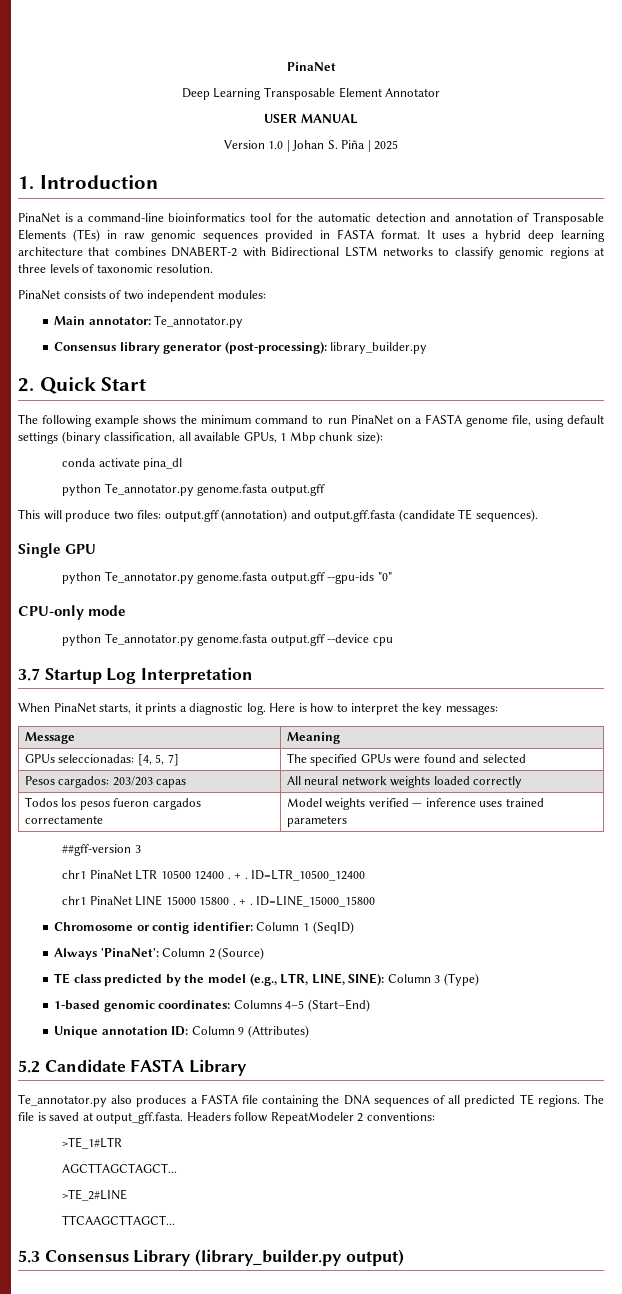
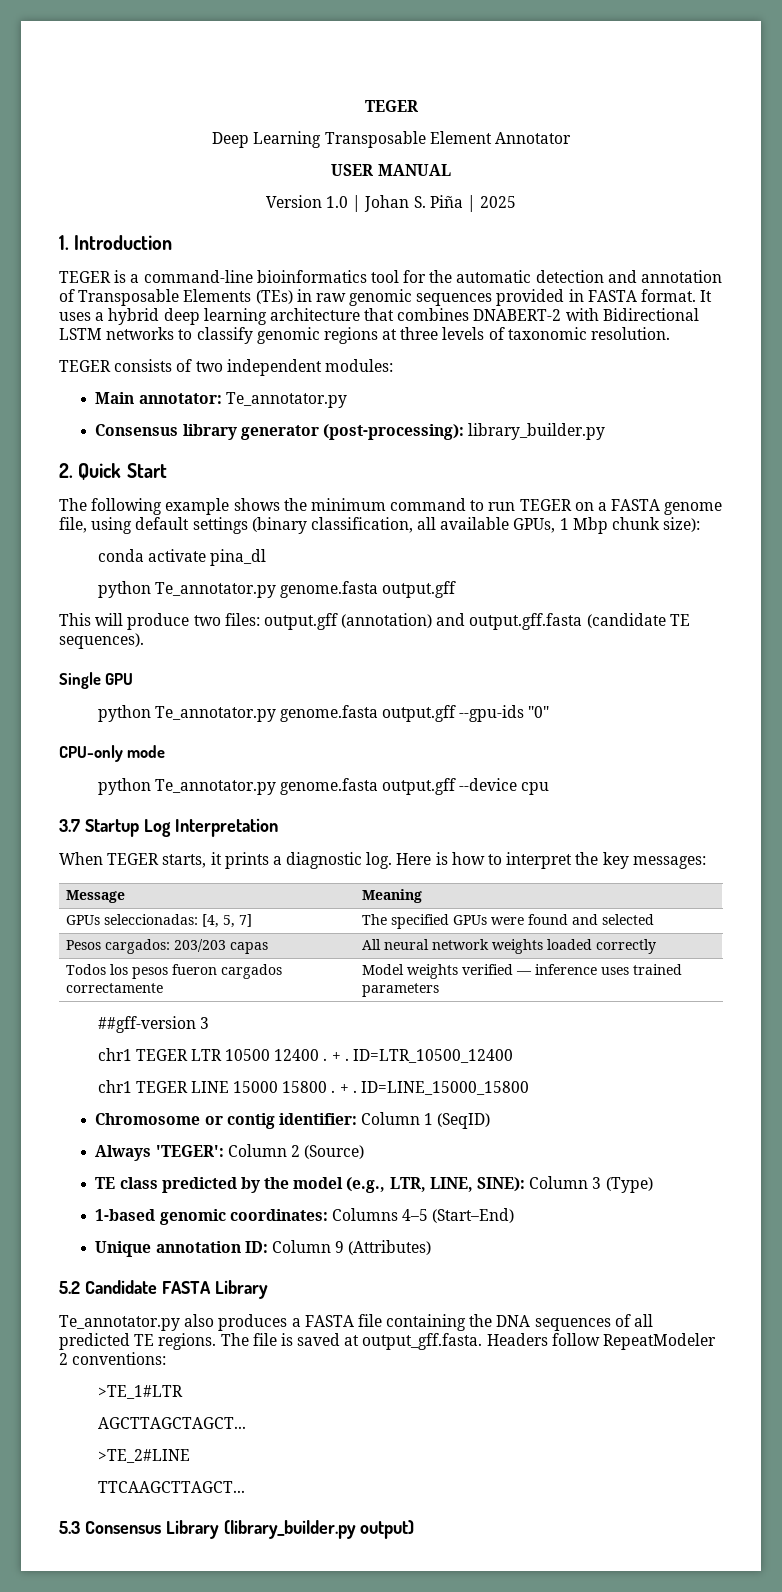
[286,62,336,71] PinaNet -> [364,100,419,112] TEGER
[18,213,60,223] PinaNet -> [59,271,111,283] TEGER
[18,290,60,300] PinaNet -> [59,360,111,372] TEGER
[350,415,393,425] PinaNet -> [519,499,572,511] TEGER
[53,703,96,713] PinaNet -> [107,853,160,865] TEGER
[89,870,132,880] PinaNet -> [135,1049,188,1061] TEGER
[89,896,132,906] PinaNet -> [135,1081,188,1093] TEGER
[100,948,159,957] 'PinaNet': -> [155,1145,224,1157] 'TEGER':

